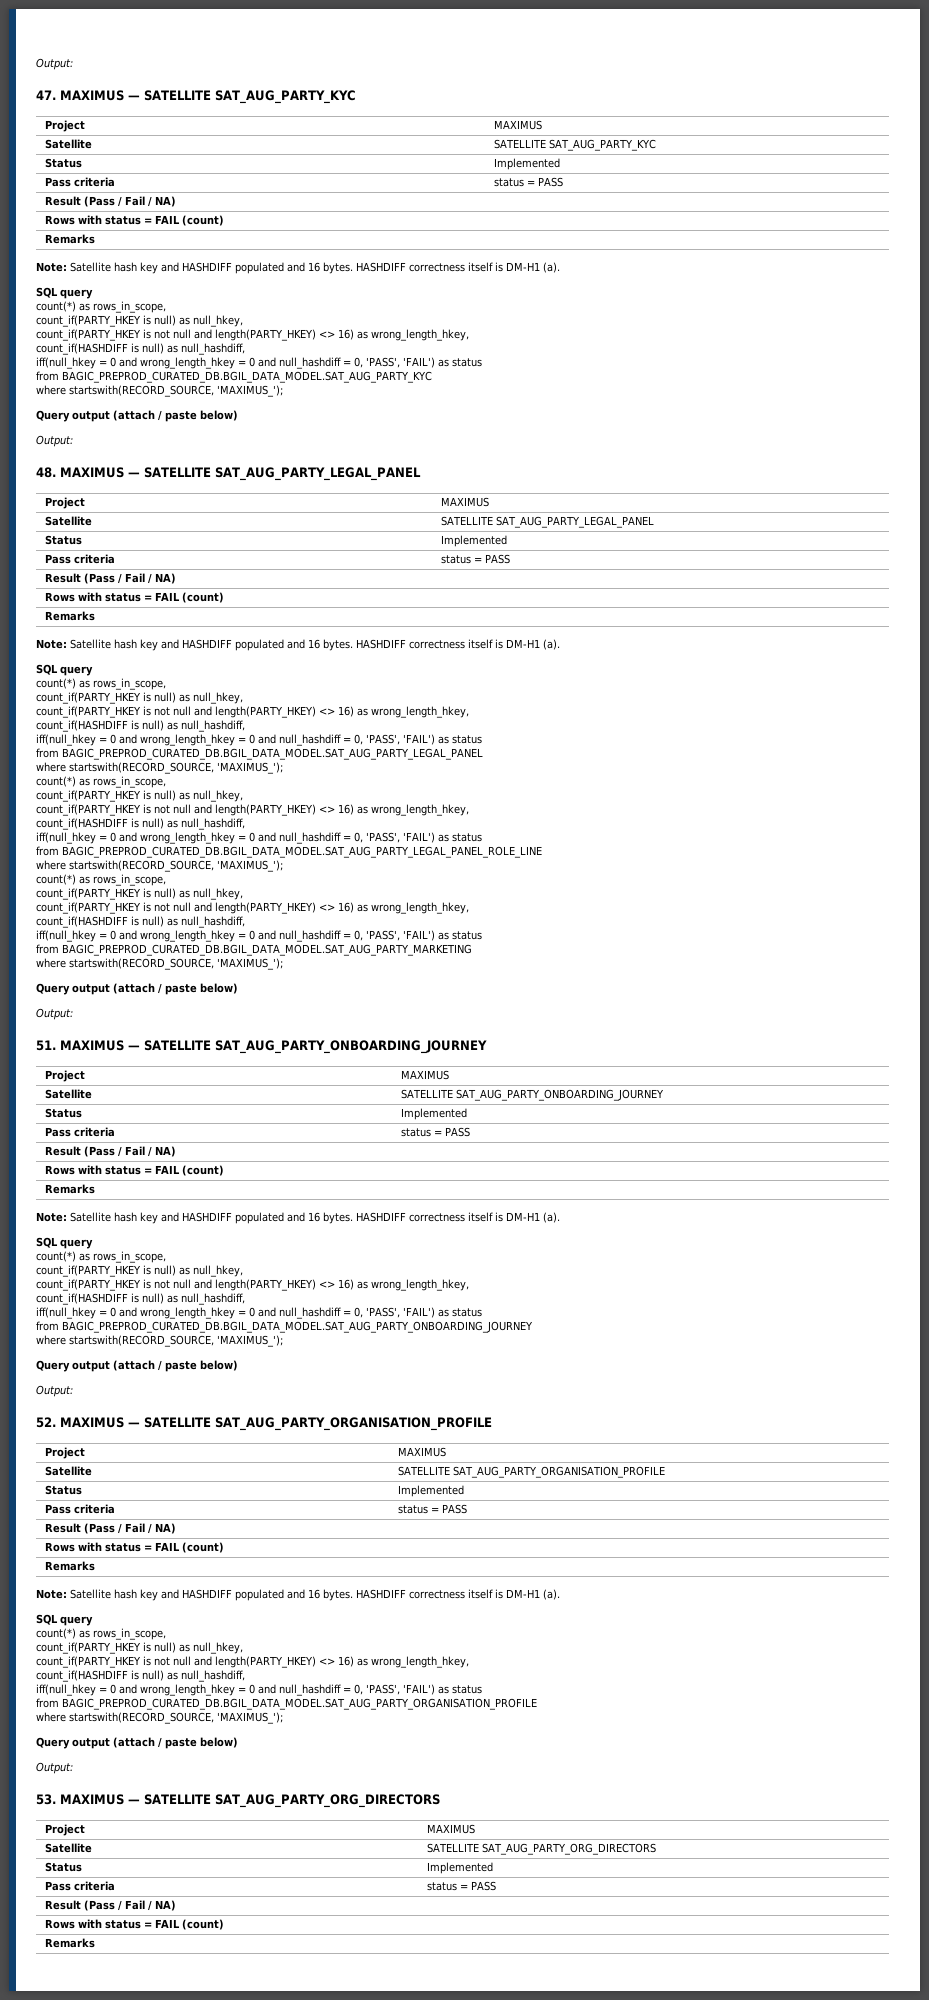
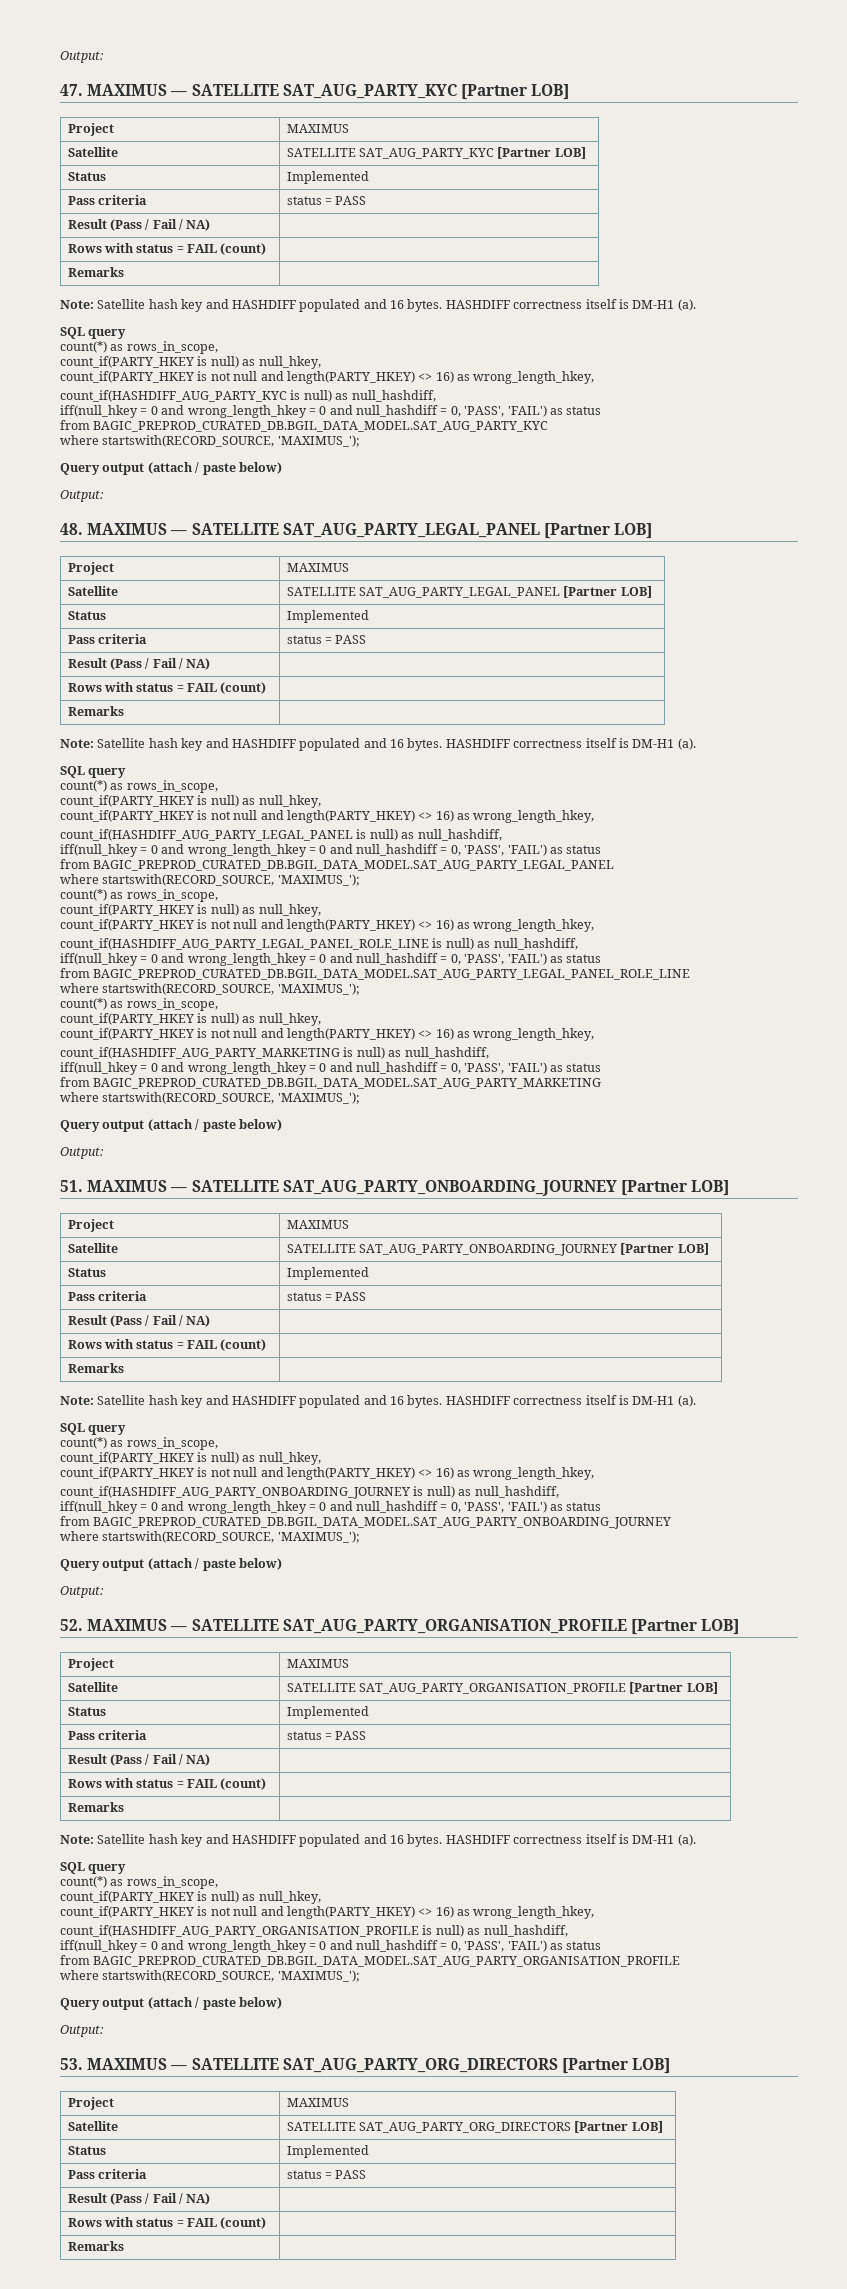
(356, 97) none -> [460,84,570,100] [Partner LOB]
(656, 145) none -> [497,147,586,159] [Partner LOB]
[36,343,128,355] count_if(HASHDIFF -> [60,390,287,402] count_if(HASHDIFF_AUG_PARTY_KYC
(421, 474) none -> [543,523,653,539] [Partner LOB]
(654, 522) none -> [563,586,652,598] [Partner LOB]
[36,720,128,732] count_if(HASHDIFF -> [60,829,353,841] count_if(HASHDIFF_AUG_PARTY_LEGAL_PANEL
[36,818,128,830] count_if(HASHDIFF -> [60,938,429,950] count_if(HASHDIFF_AUG_PARTY_LEGAL_PANEL_ROLE_LINE
[36,916,128,928] count_if(HASHDIFF -> [60,1047,340,1059] count_if(HASHDIFF_AUG_PARTY_MARKETING
(487, 1047) none -> [620,1180,730,1196] [Partner LOB]
(664, 1095) none -> [620,1243,709,1255] [Partner LOB]
[36,1293,128,1305] count_if(HASHDIFF -> [60,1486,410,1499] count_if(HASHDIFF_AUG_PARTY_ONBOARDING_JOURNEY
(492, 1424) none -> [630,1619,740,1635] [Partner LOB]
(665, 1472) none -> [629,1682,718,1694] [Partner LOB]
[36,1670,128,1682] count_if(HASHDIFF -> [60,1925,419,1937] count_if(HASHDIFF_AUG_PARTY_ORGANISATION_PROFILE
(440, 1801) none -> [561,2058,671,2074] [Partner LOB]
(656, 1849) none -> [574,2121,663,2133] [Partner LOB]

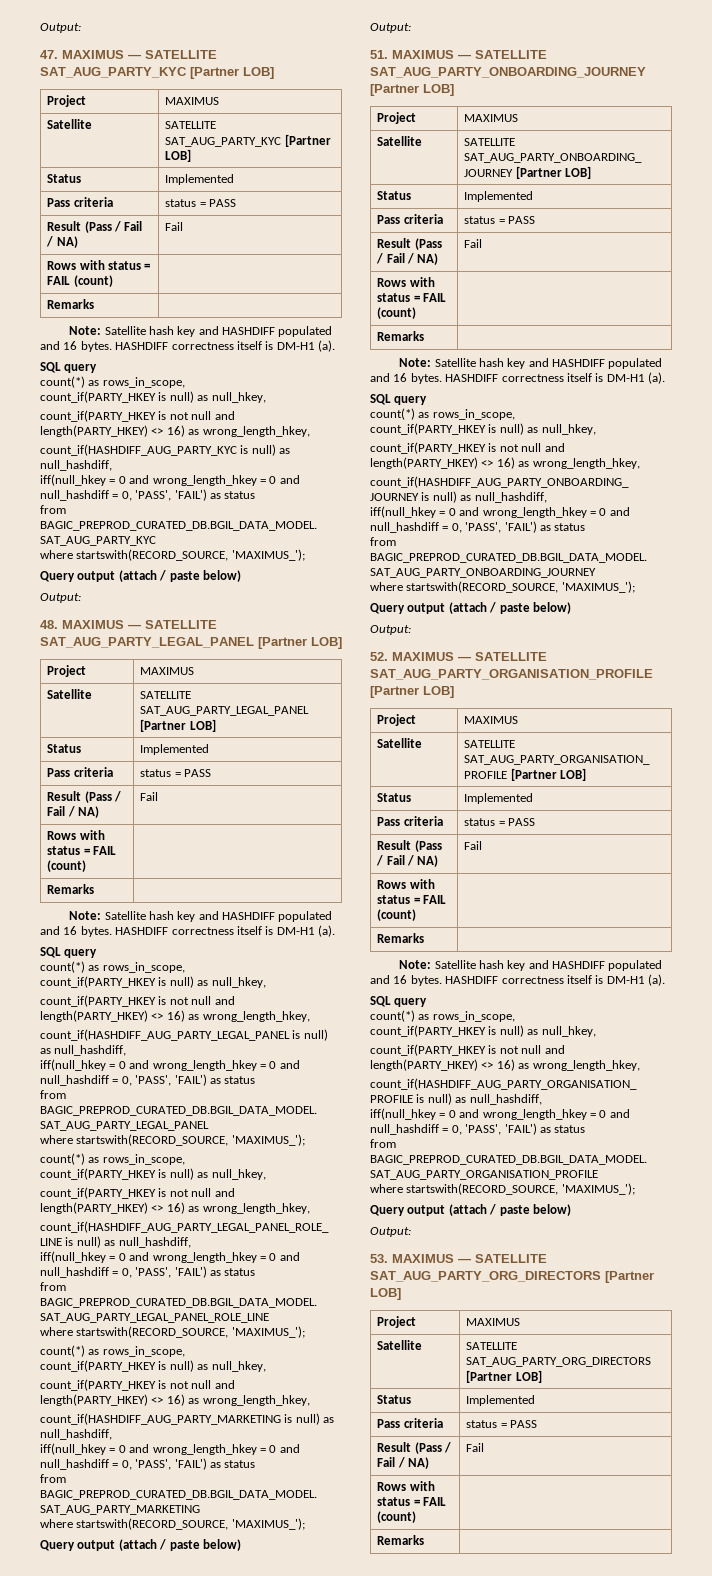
(211, 225) none -> [165,222,184,231] Fail
(211, 664) none -> [140,792,159,801] Fail
(211, 1321) none -> [464,239,483,248] Fail
(211, 1760) none -> [464,841,483,850] Fail
(211, 2199) none -> [466,1443,485,1452] Fail

